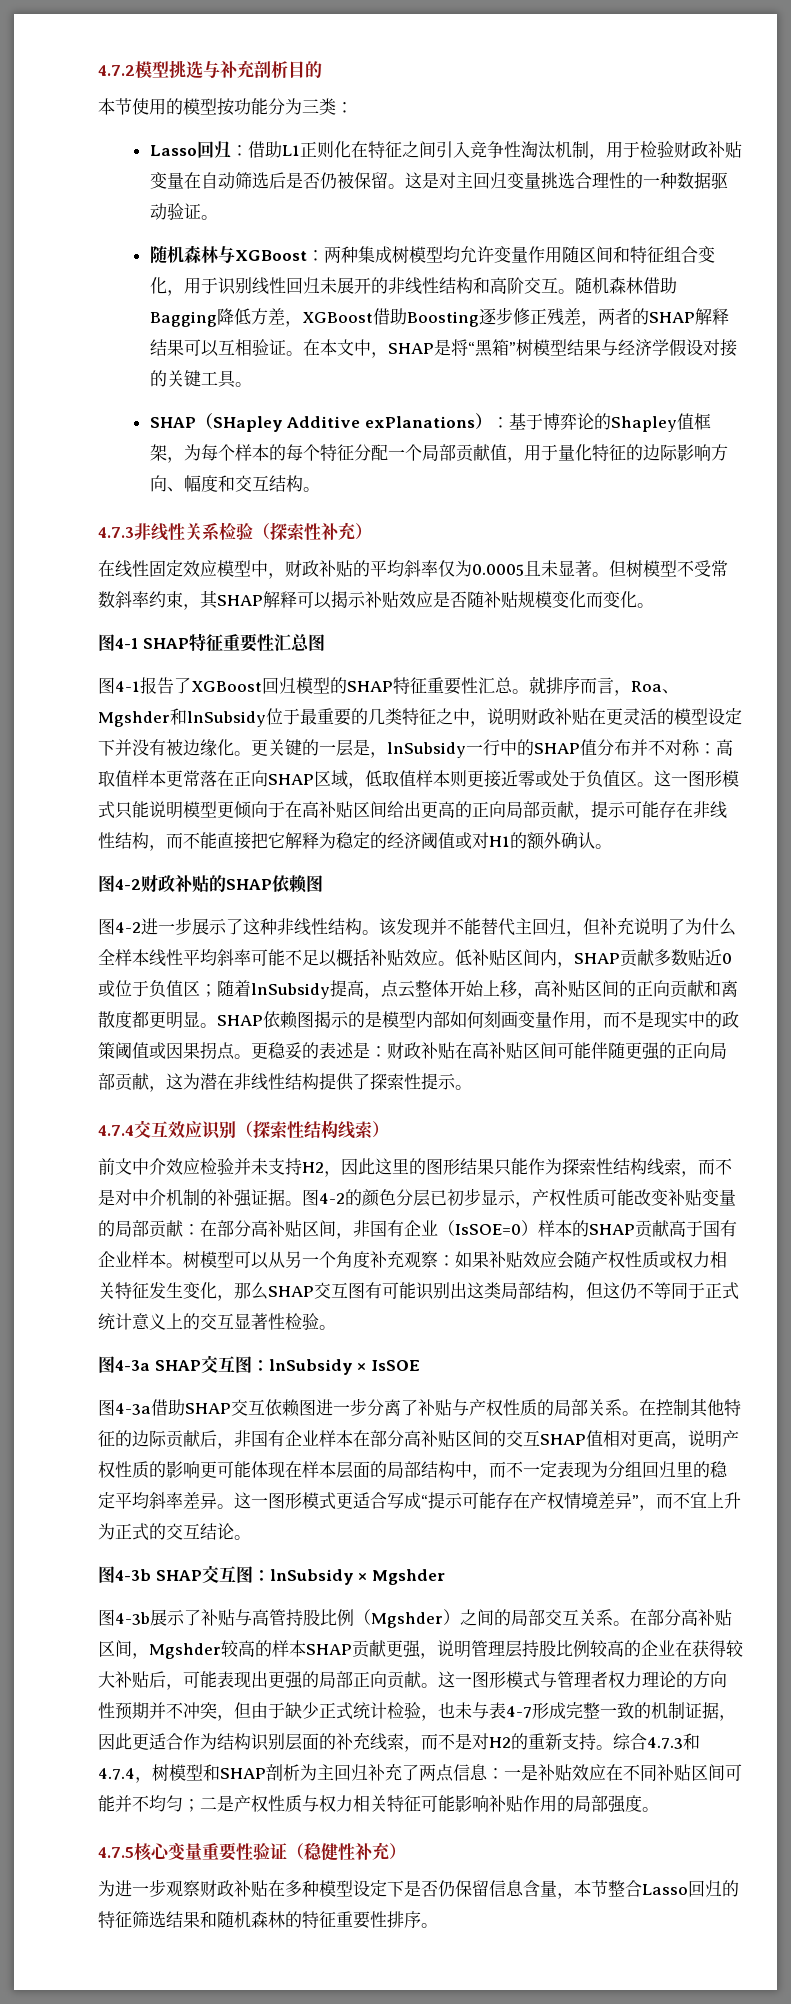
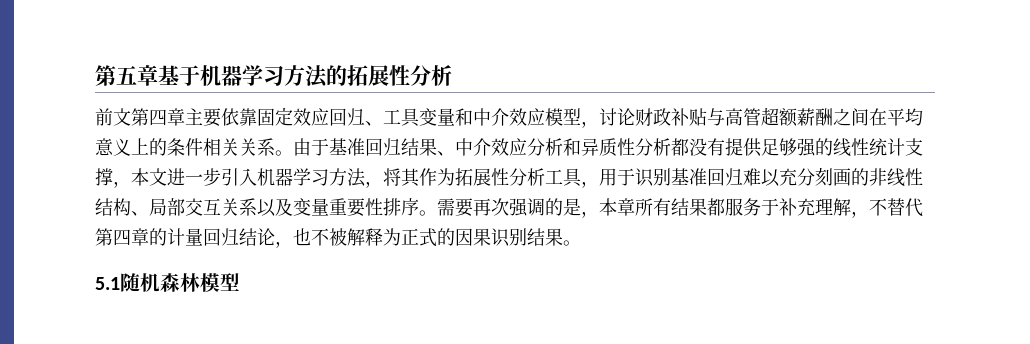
[98,60,322,78] [98,98,353,116] [149,141,742,160] [149,172,728,189] [149,203,218,220] [149,245,715,264] [149,277,677,296] [149,307,729,327] [149,339,737,358] [149,370,252,388] [149,413,711,432] [149,444,728,463] [149,475,320,492] [98,522,372,541] [98,560,728,579] [98,590,654,610] [98,633,325,652] [98,676,679,696] [98,708,742,727] [98,739,733,758] [98,770,739,789] [98,801,727,820] [98,832,612,851] [98,874,323,893] [98,917,736,937] [98,949,732,968] [98,980,738,999] [98,1010,739,1030] [98,1042,727,1060] [98,1073,472,1092] [98,1120,389,1140] [98,1158,732,1177] [98,1188,736,1208] [98,1220,737,1239] [98,1250,727,1269] [98,1282,739,1301] [98,1313,336,1330] [98,1355,420,1375] [98,1398,741,1417] [98,1430,739,1449] [98,1461,728,1480] [98,1492,741,1511] [98,1523,251,1541] [98,1565,445,1585] [98,1609,732,1628] [98,1640,744,1659] [98,1671,727,1690] [98,1702,736,1721] [98,1732,700,1752] [98,1763,742,1783] [98,1795,659,1813] [98,1842,406,1861] [98,1879,739,1899] [98,1911,438,1929] 4.7.2模型挑选与补充剖析目的 // 本节使用的模型按功能分为三类： // Lasso回归：借助L1正则化在特征之间引入竞争性淘汰机制，用于检验财政补贴变量在自动筛选后是否仍被保留。这是对主回归变量挑选合理性的一种数据驱动验证。 // 随机森林与XGBoost：两种集成树模型均允许变量作用随区间和特征组合变化，用于识别线性回归未展开的非线性结构和高阶交互。随机森林借助Bagging降低方差，XGBoost借助Boosting逐步修正残差，两者的SHAP解释结果可以互相验证。在本文中，SHAP是将“黑箱”树模型结果与经济学假设对接的关键工具。 // SHAP（SHapley Additive exPlanations）：基于博弈论的Shapley值框架，为每个样本的每个特征分配一个局部贡献值，用于量化特征的边际影响方向、幅度和交互结构。 // 4.7.3非线性关系检验（探索性补充） // 在线性固定效应模型中，财政补贴的平均斜率仅为0.0005且未显著。但树模型不受常数斜率约束，其SHAP解释可以揭示补贴效应是否随补贴规模变化而变化。 // 图4-1 SHAP特征重要性汇总图 // 图4-1报告了XGBoost回归模型的SHAP特征重要性汇总。就排序而言，Roa、Mgshder和lnSubsidy位于最重要的几类特征之中，说明财政补贴在更灵活的模型设定下并没有被边缘化。更关键的一层是，lnSubsidy一行中的SHAP值分布并不对称：高取值样本更常落在正向SHAP区域，低取值样本则更接近零或处于负值区。这一图形模式只能说明模型更倾向于在高补贴区间给出更高的正向局部贡献，提示可能存在非线性结构，而不能直接把它解释为稳定的经济阈值或对H1的额外确认。 // 图4-2财政补贴的SHAP依赖图 // 图4-2进一步展示了这种非线性结构。该发现并不能替代主回归，但补充说明了为什么全样本线性平均斜率可能不足以概括补贴效应。低补贴区间内，SHAP贡献多数贴近0或位于负值区；随着lnSubsidy提高，点云整体开始上移，高补贴区间的正向贡献和离散度都更明显。SHAP依赖图揭示的是模型内部如何刻画变量作用，而不是现实中的政策阈值或因果拐点。更稳妥的表述是：财政补贴在高补贴区间可能伴随更强的正向局部贡献，这为潜在非线性结构提供了探索性提示。 // 4.7.4交互效应识别（探索性结构线索） // 前文中介效应检验并未支持H2，因此这里的图形结果只能作为探索性结构线索，而不是对中介机制的补强证据。图4-2的颜色分层已初步显示，产权性质可能改变补贴变量的局部贡献：在部分高补贴区间，非国有企业（IsSOE=0）样本的SHAP贡献高于国有企业样本。树模型可以从另一个角度补充观察：如果补贴效应会随产权性质或权力相关特征发生变化，那么SHAP交互图有可能识别出这类局部结构，但这仍不等同于正式统计意义上的交互显著性检验。 // 图4-3a SHAP交互图：lnSubsidy × IsSOE // 图4-3a借助SHAP交互依赖图进一步分离了补贴与产权性质的局部关系。在控制其他特征的边际贡献后，非国有企业样本在部分高补贴区间的交互SHAP值相对更高，说明产权性质的影响更可能体现在样本层面的局部结构中，而不一定表现为分组回归里的稳定平均斜率差异。这一图形模式更适合写成“提示可能存在产权情境差异”，而不宜上升为正式的交互结论。 // 图4-3b SHAP交互图：lnSubsidy × Mgshder // 图4-3b展示了补贴与高管持股比例（Mgshder）之间的局部交互关系。在部分高补贴区间，Mgshder较高的样本SHAP贡献更强，说明管理层持股比例较高的企业在获得较大补贴后，可能表现出更强的局部正向贡献。这一图形模式与管理者权力理论的方向性预期并不冲突，但由于缺少正式统计检验，也未与表4-7形成完整一致的机制证据，因此更适合作为结构识别层面的补充线索，而不是对H2的重新支持。综合4.7.3和4.7.4，树模型和SHAP剖析为主回归补充了两点信息：一是补贴效应在不同补贴区间可能并不均匀；二是产权性质与权力相关特征可能影响补贴作用的局部强度。 // 4.7.5核心变量重要性验证（稳健性补充） // 为进一步观察财政补贴在多种模型设定下是否仍保留信息含量，本节整合Lasso回归的特征筛选结果和随机森林的特征重要性排序。 -> [95,65,452,88] [95,107,923,128] [95,138,923,157] [95,167,923,188] [95,198,923,218] [95,228,581,248] [95,273,240,292] 第五章基于机器学习方法的拓展性分析 // 前文第四章主要依靠固定效应回归、工具变量和中介效应模型，讨论财政补贴与高管超额薪酬之间在平均意义上的条件相关关系。由于基准回归结果、中介效应分析和异质性分析都没有提供足够强的线性统计支撑，本文进一步引入机器学习方法，将其作为拓展性分析工具，用于识别基准回归难以充分刻画的非线性结构、局部交互关系以及变量重要性排序。需要再次强调的是，本章所有结果都服务于补充理解，不替代第四章的计量回归结论，也不被解释为正式的因果识别结果。 // 5.1随机森林模型

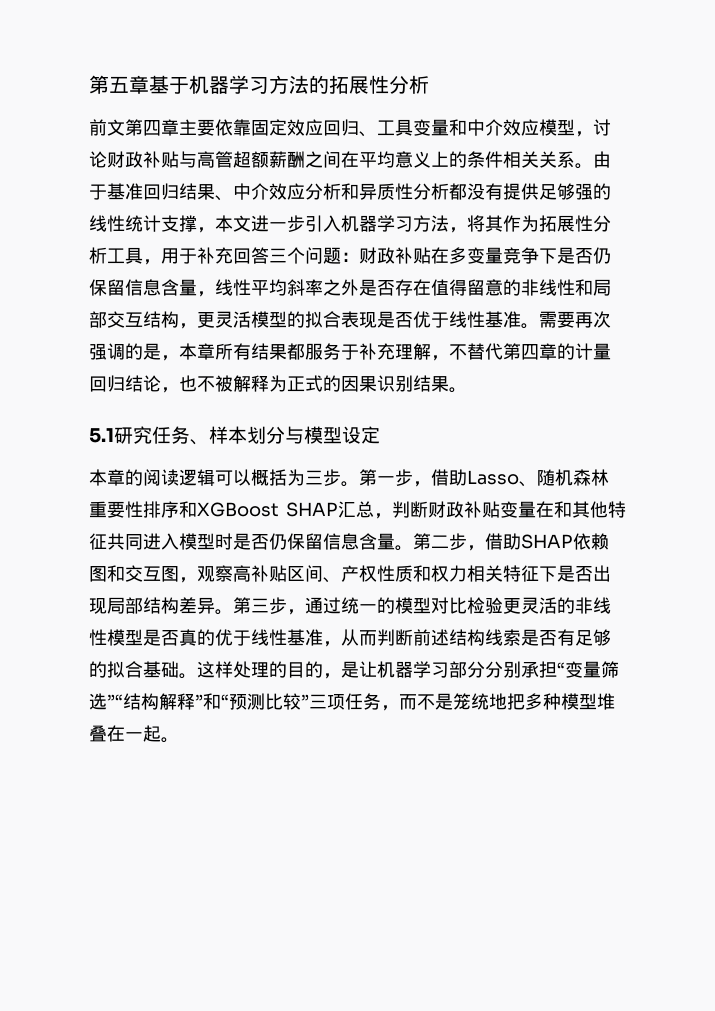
[635,167,923,187] [95,198,149,216] 识别基准回归难以充分刻画的非线性结构、 -> [197,247,611,264] [89,279,593,297] 补充回答三个问题：财政补贴在多变量竞争下是否仍保留信息含量，线性平均斜率之外是否存在值得留意的非线性和
[221,198,419,217] 关系以及变量重要性排序 -> [143,311,521,329] 结构，更灵活模型的拟合表现是否优于线性基准
[120,273,240,292] 随机森林模型 -> [114,426,380,445] [89,469,609,487] [89,501,626,519] [89,533,609,551] [89,565,611,583] [89,597,611,615] [89,629,611,647] [89,661,619,679] [89,693,615,711] [89,725,179,743] 研究任务、样本划分与模型设定 // 本章的阅读逻辑可以概括为三步。第一步，借助Lasso、随机森林重要性排序和XGBoost SHAP汇总，判断财政补贴变量在和其他特征共同进入模型时是否仍保留信息含量。第二步，借助SHAP依赖图和交互图，观察高补贴区间、产权性质和权力相关特征下是否出现局部结构差异。第三步，通过统一的模型对比检验更灵活的非线性模型是否真的优于线性基准，从而判断前述结构线索是否有足够的拟合基础。这样处理的目的，是让机器学习部分分别承担“变量筛选”“结构解释”和“预测比较”三项任务，而不是笼统地把多种模型堆叠在一起。

